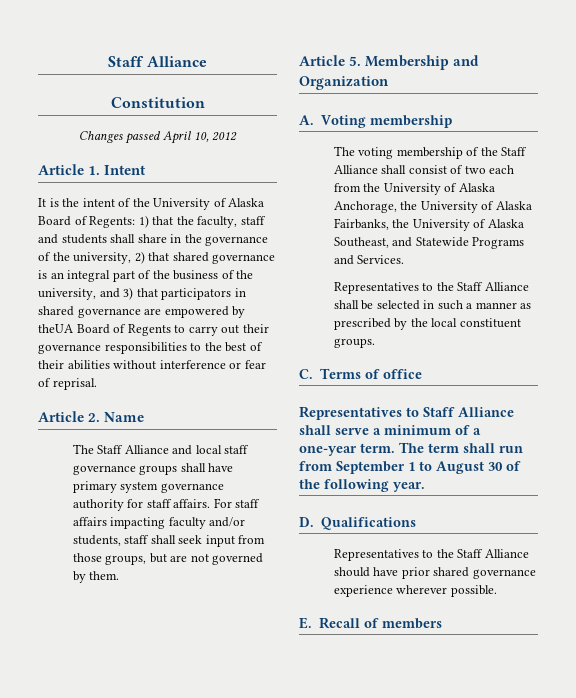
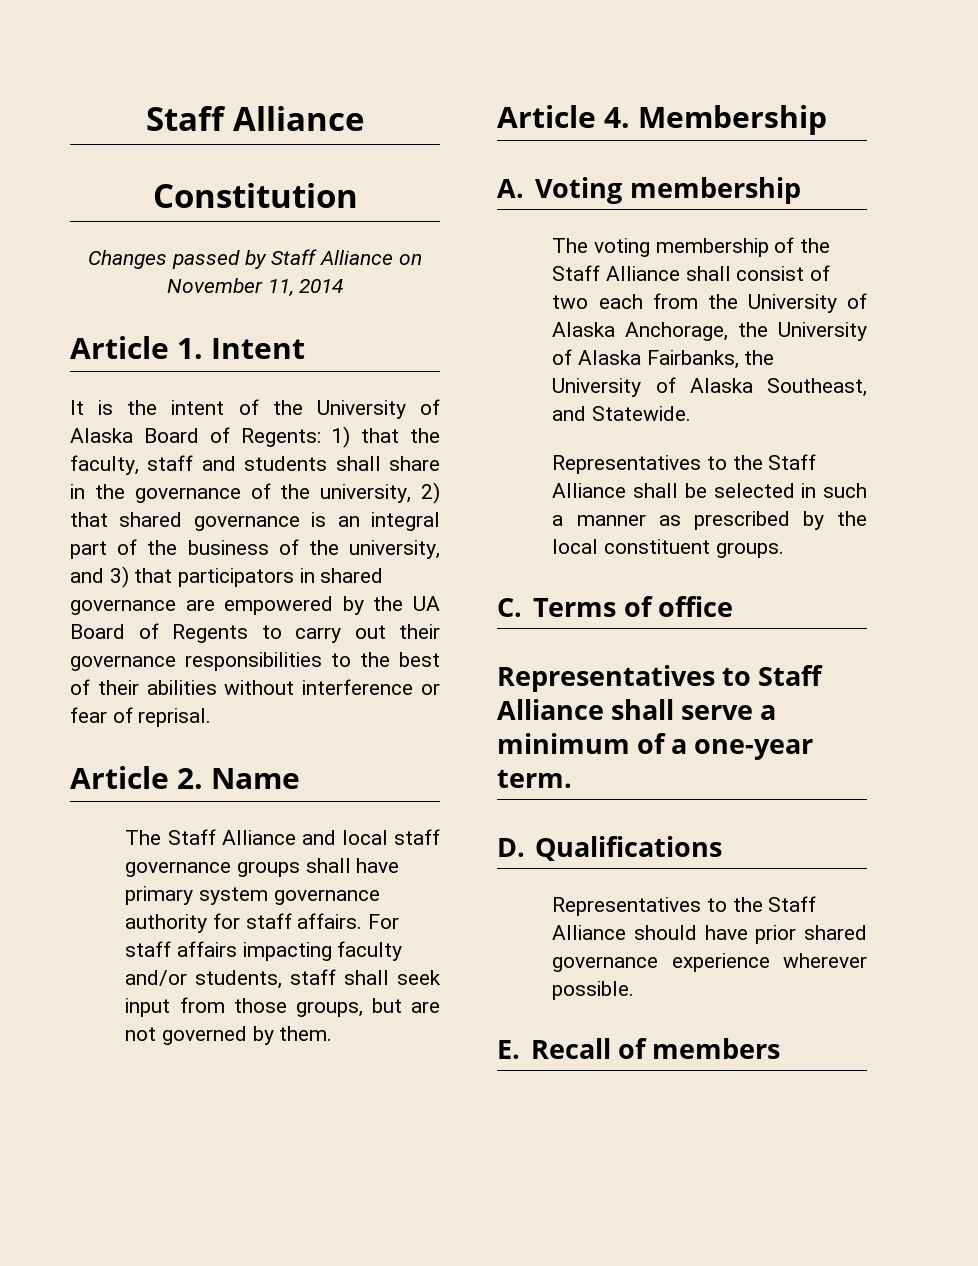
[163,131,238,144] April 10, 2012 -> [244,249,422,269] [166,278,344,297] by Staff Alliance on November 11, 2014
[38,324,73,333] theUA -> [373,596,440,611] the UA
[349,56,362,66] 5. -> [604,107,630,128] 4.
[453,55,480,66] [299,76,389,90] and Organization -> (827, 120) none
[415,237,525,249] [333,255,405,265] Statewide Programs and Services. -> [592,406,692,421] Statewide.
[399,442,523,453] [299,461,521,474] [299,479,425,492] The term shall run from September 1 to August 30 of the following year. -> (572, 778) none

